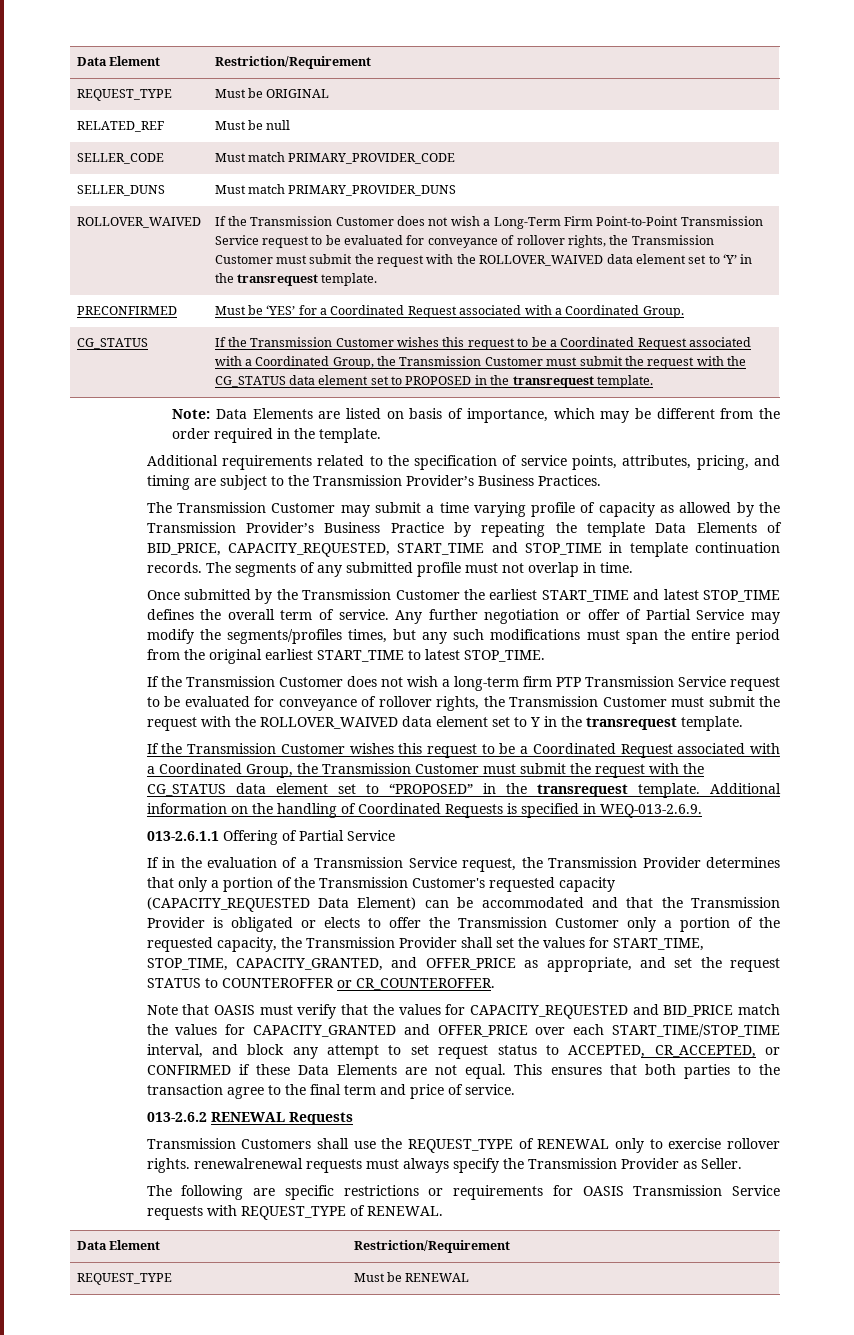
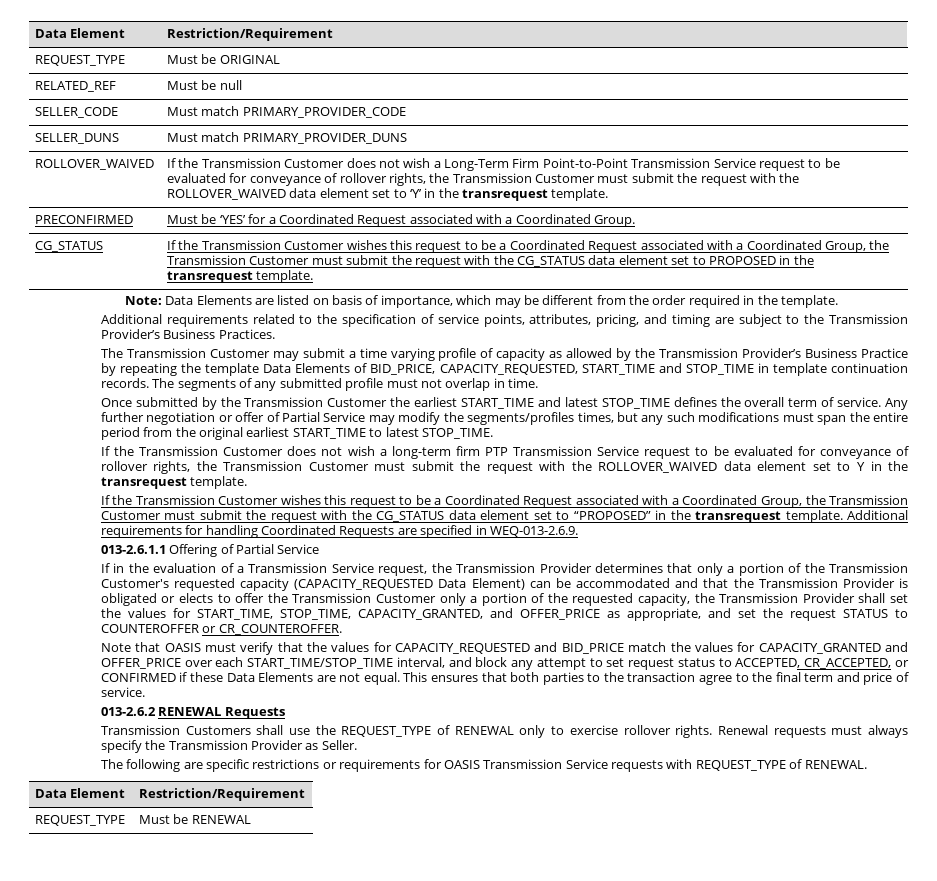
[146,803,356,818] information on the handling of -> [100,525,258,538] requirements for handling
[506,803,517,814] is -> [397,528,417,535] are
[193,1158,303,1169] renewalrenewal -> [717,725,768,735] Renewal

